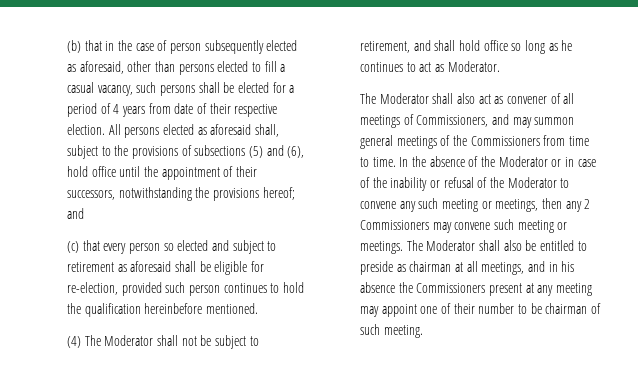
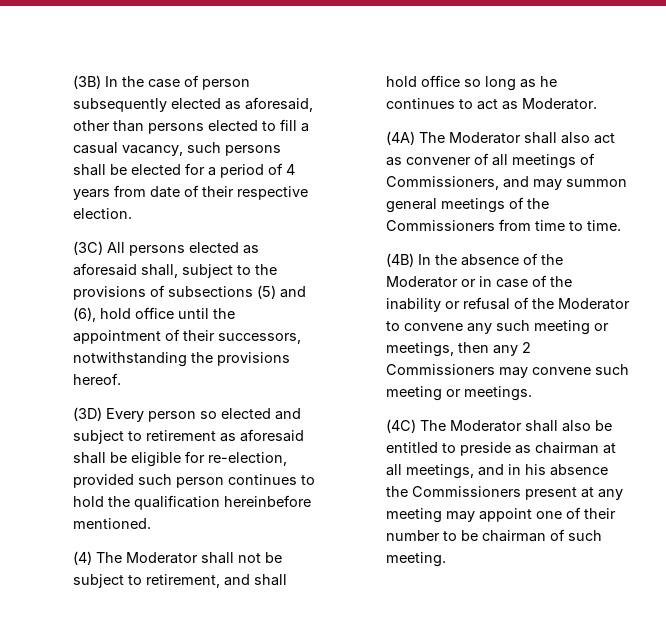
[67,40,115,53] (b) that in -> [73,75,119,89] (3B) In
(106, 129) none -> [73,241,104,255] // (3C)
[262,187,295,200] [67,208,85,219] [67,240,127,254] hereof; and // (c) that every -> [73,373,122,385] [73,407,145,422] hereof. // (3D) Every
(500, 66) none -> [386,131,416,145] (4A)
(396, 162) none -> [386,253,415,267] // (4B)
(404, 247) none -> [386,419,417,433] // (4C)

